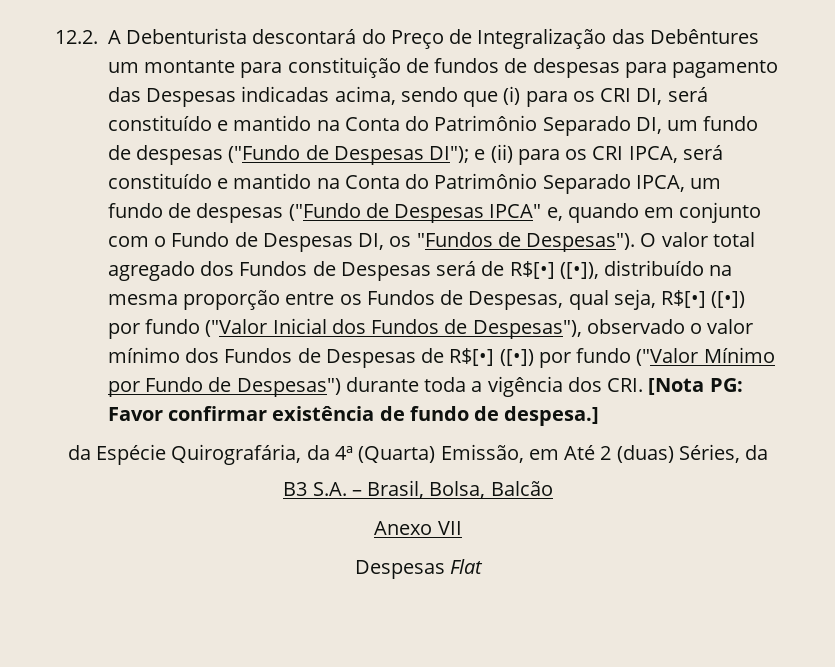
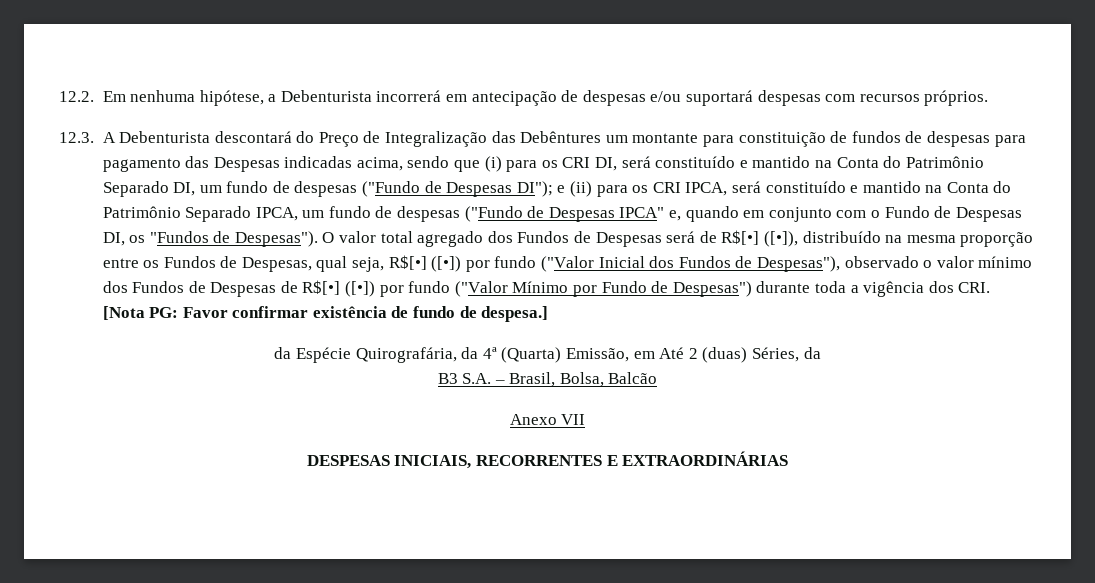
(98, 37) none -> [102,90,989,106] [59,132,94,143] Em nenhuma hipótese, a Debenturista incorrerá em antecipação de despesas e/ou suportará despesas com recursos próprios. // 12.3.
[354,559,484,579] Despesas Flat -> [306,451,789,469] DESPESAS INICIAIS, RECORRENTES E EXTRAORDINÁRIAS

